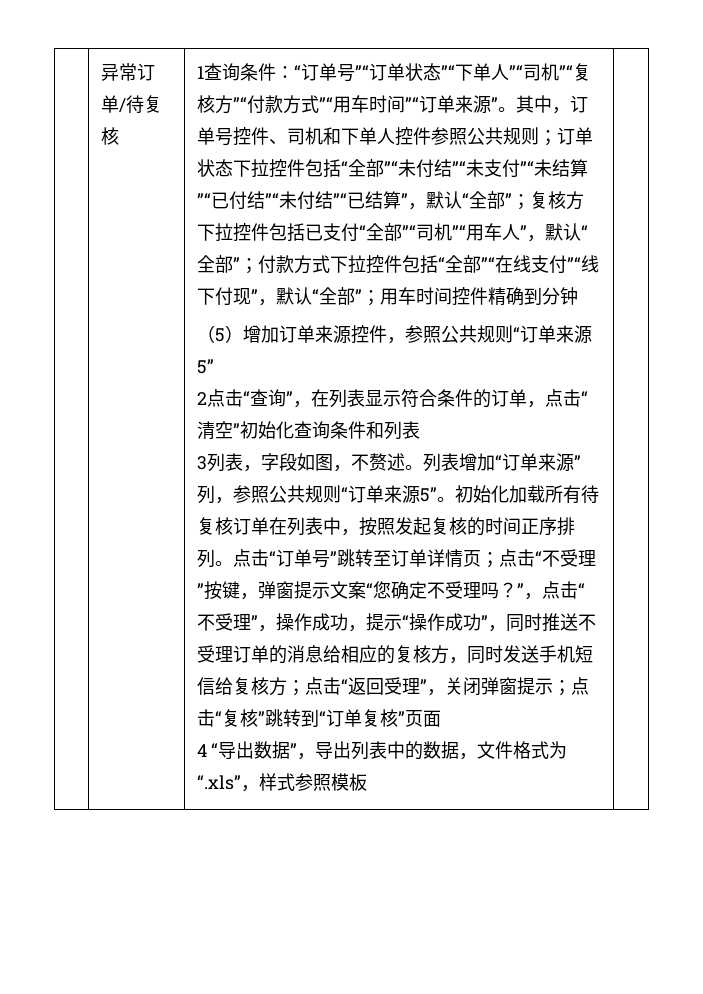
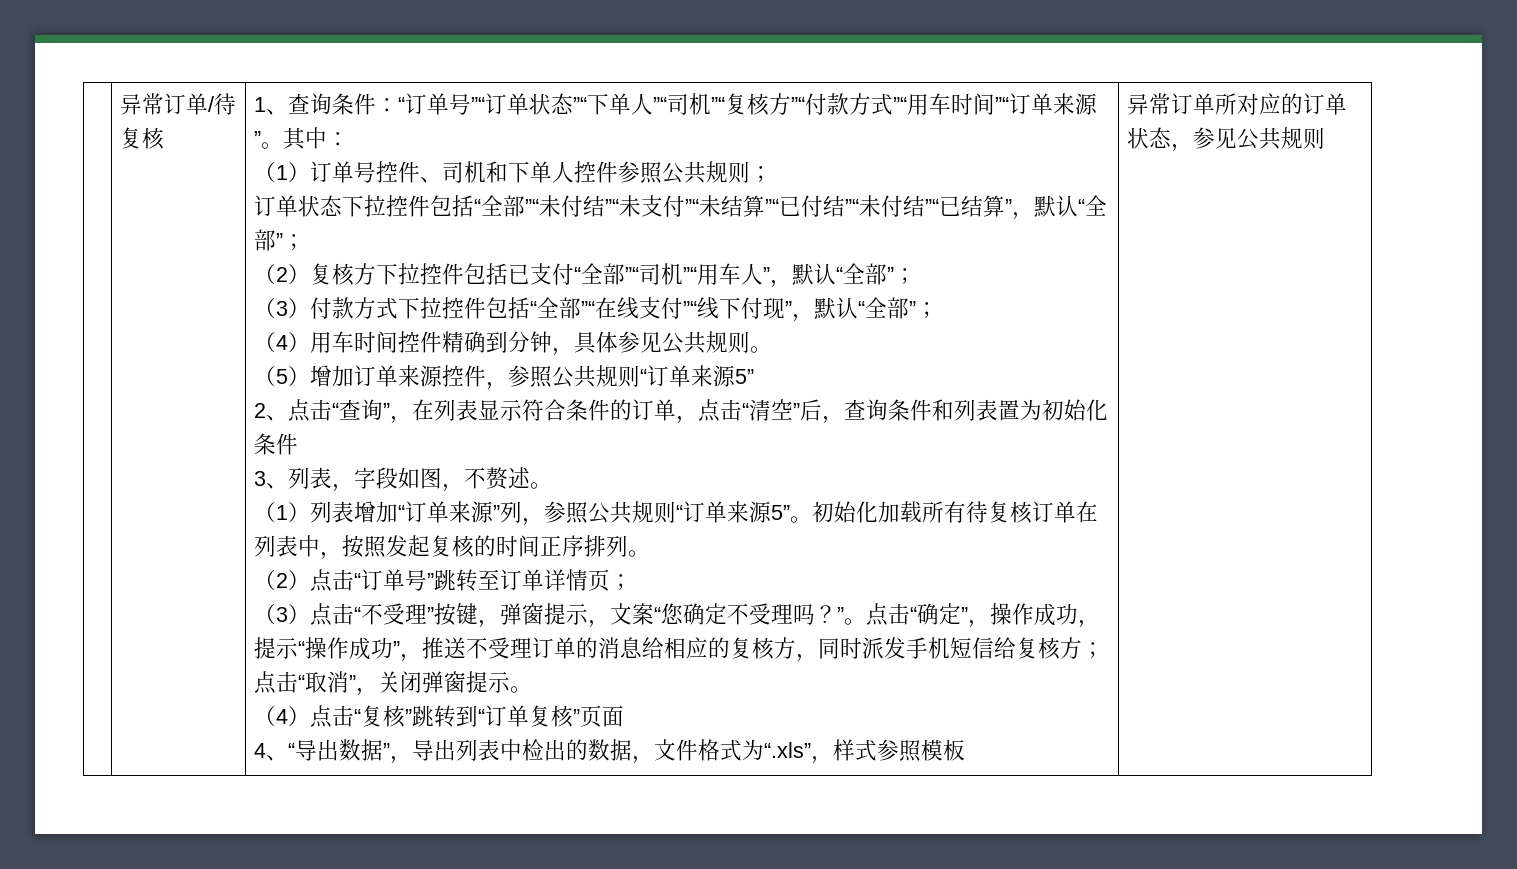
(204, 72) none -> [265,109,288,115] 、
[551,107,570,114] ， -> [326,132,349,146] [253,162,310,183] ： // （1）
(557, 138) none -> (772, 174) //
(530, 202) none -> [253,264,310,285] // （2）
(258, 266) none -> [253,298,310,319] // （3）
(380, 298) none -> [253,332,310,353] // （4）
(578, 296) none -> [551,331,772,356] ，具体参见公共规则。
(207, 398) none -> [265,415,288,421] 、
[239,421,294,439] 初始化 -> [799,399,844,424] 后，
[196,456,207,470] // 3 -> [997,399,1108,421] [253,433,298,455] [253,471,288,489] 置为初始化条件 // 3、
(423, 467) none -> [253,502,310,523] // （1）
(233, 563) none -> [253,570,310,591] // （2）
(499, 560) none -> [253,604,310,625] // （3）
(330, 590) none -> [587,620,610,628] ，
[523,581,585,600] [196,613,251,631] ，点击“不受理 -> [843,603,961,626] 。点击“确定
[505,613,542,632] 同时 -> (422, 658) none
[502,645,539,663] 发送 -> [861,637,906,659] 派发
[347,677,420,695] 返回受理 -> [304,671,349,693] 取消
[552,680,571,696] ； -> [509,686,532,693] [253,706,310,727] 。 // （4）
(207, 750) none -> [265,755,288,761] 、
(406, 750) none -> [521,739,566,761] 检出
(367, 782) none -> [1126,93,1347,115] [1126,127,1325,152] 异常订单所对应的订单状态，参见公共规则

